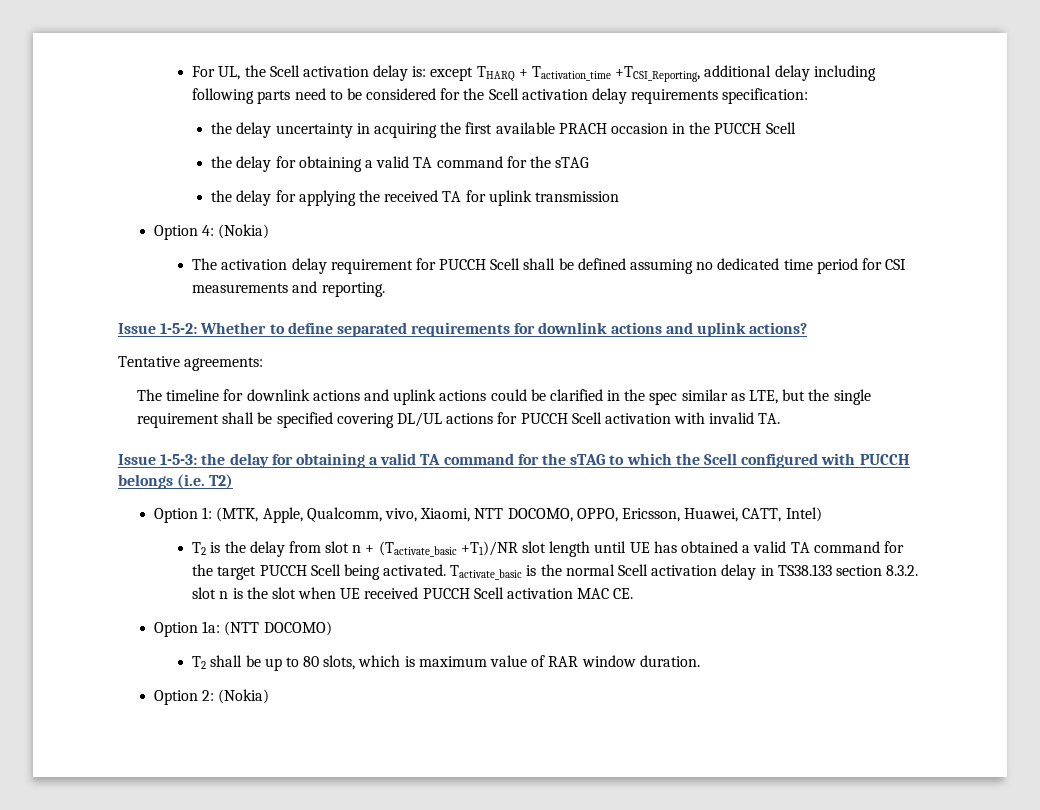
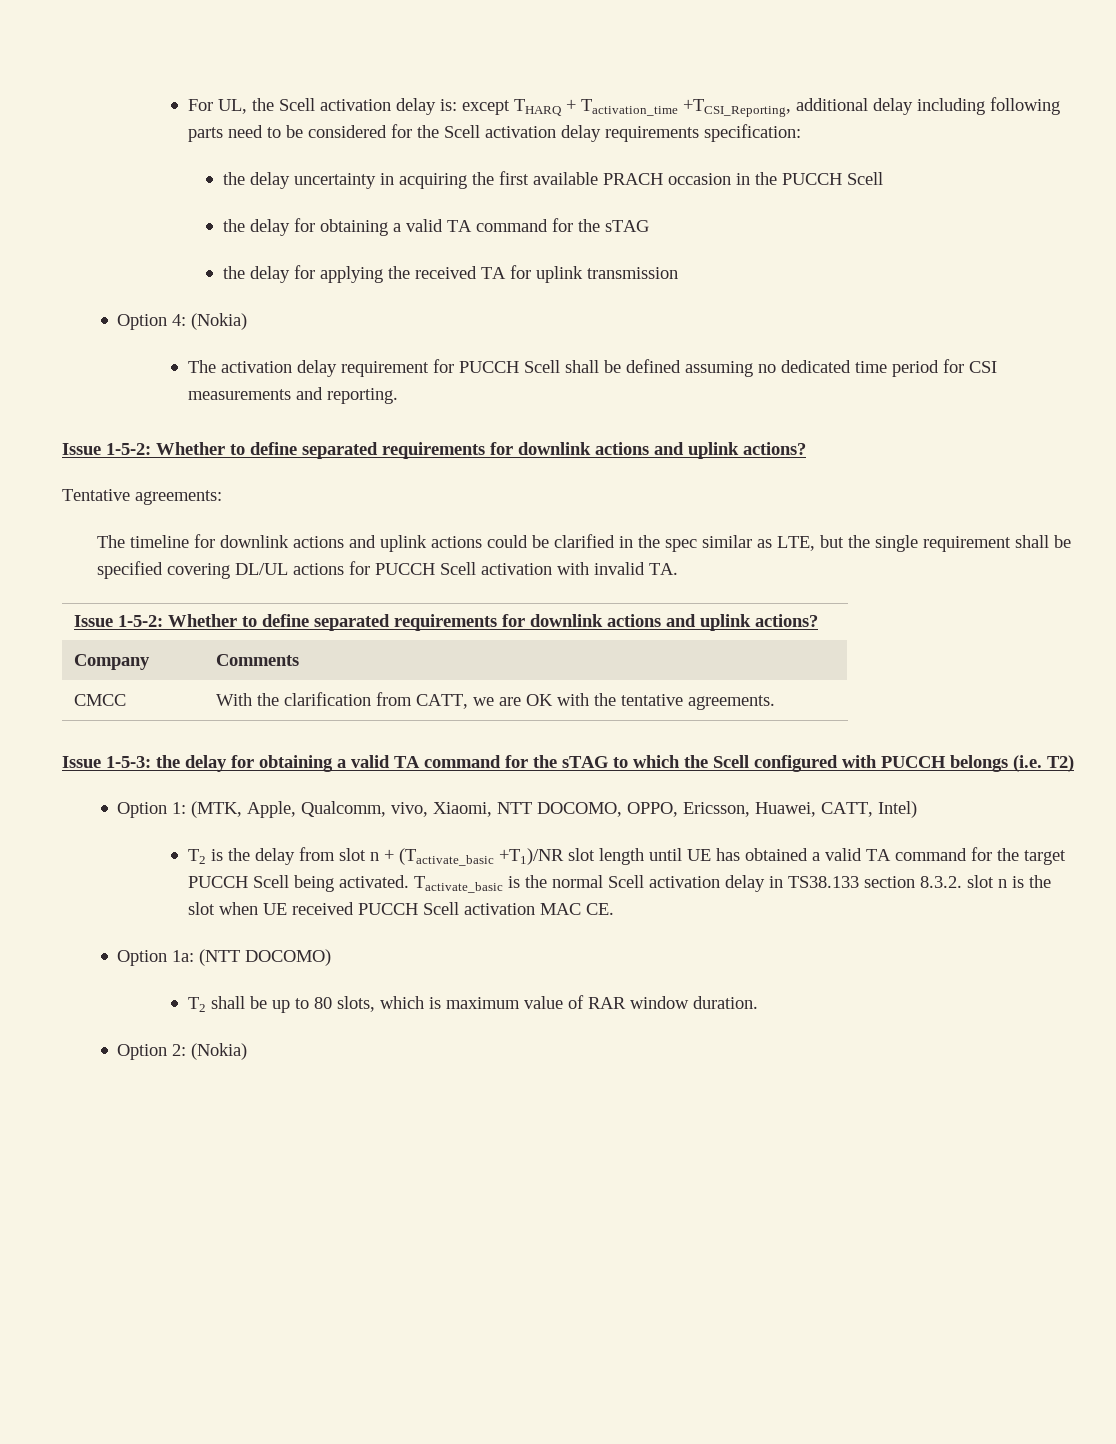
(781, 418) none -> [73,614,818,631] [73,654,150,670] [215,654,299,666] [73,694,126,706] [215,692,775,710] // Issue 1-5-2: Whether to define separated requirements for downlink actions and uplink actions? // Company | Comments // CMCC | With the clarification from CATT, we are OK with the tentative agreements.

